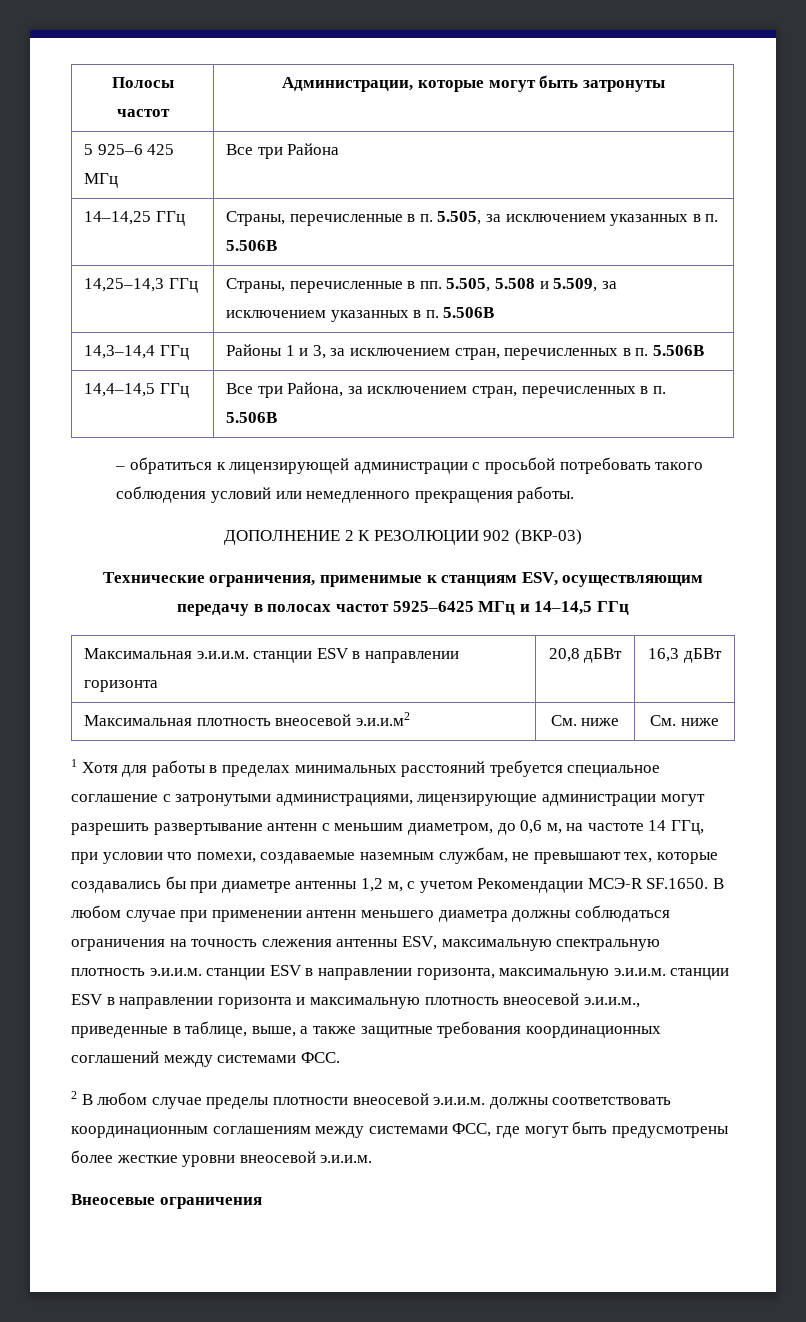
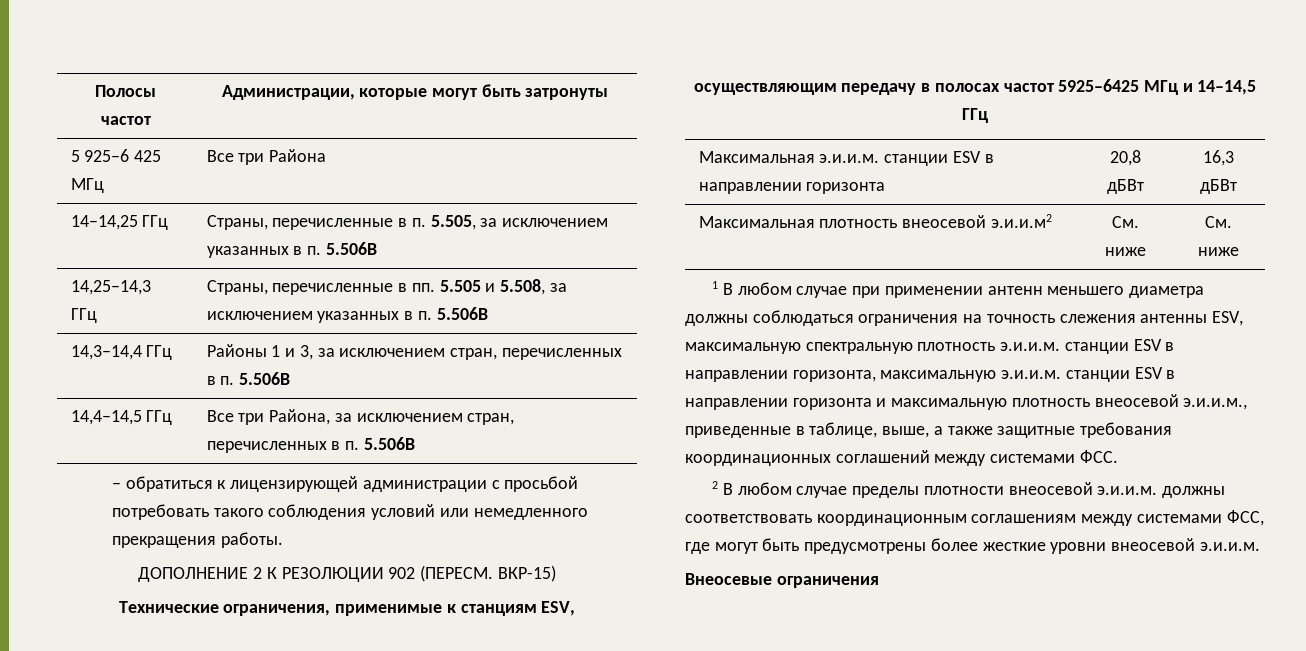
[446,278,598,292] 5.505, 5.508 и 5.509, -> [439,279,545,295] 5.505 и 5.508,
[514,529,582,545] (ВКР-03) -> [419,565,556,582] (ПЕРЕСМ. ВКР-15)
[81,760,661,777] [71,794,705,806] [71,820,705,835] [71,847,718,864] [71,876,709,893] Хотя для работы в пределах минимальных расстояний требуется специальное соглашение с затронутыми администрациями, лицензирующие администрации могут разрешить развертывание антенн с меньшим диаметром, до 0,6 м, на частоте 14 ГГц, при условии что помехи, создаваемые наземным службам, не превышают тех, которые создавались бы при диаметре антенны 1,2 м, с учетом Рекомендации МСЭ-R SF.1650. -> (719, 285) none

